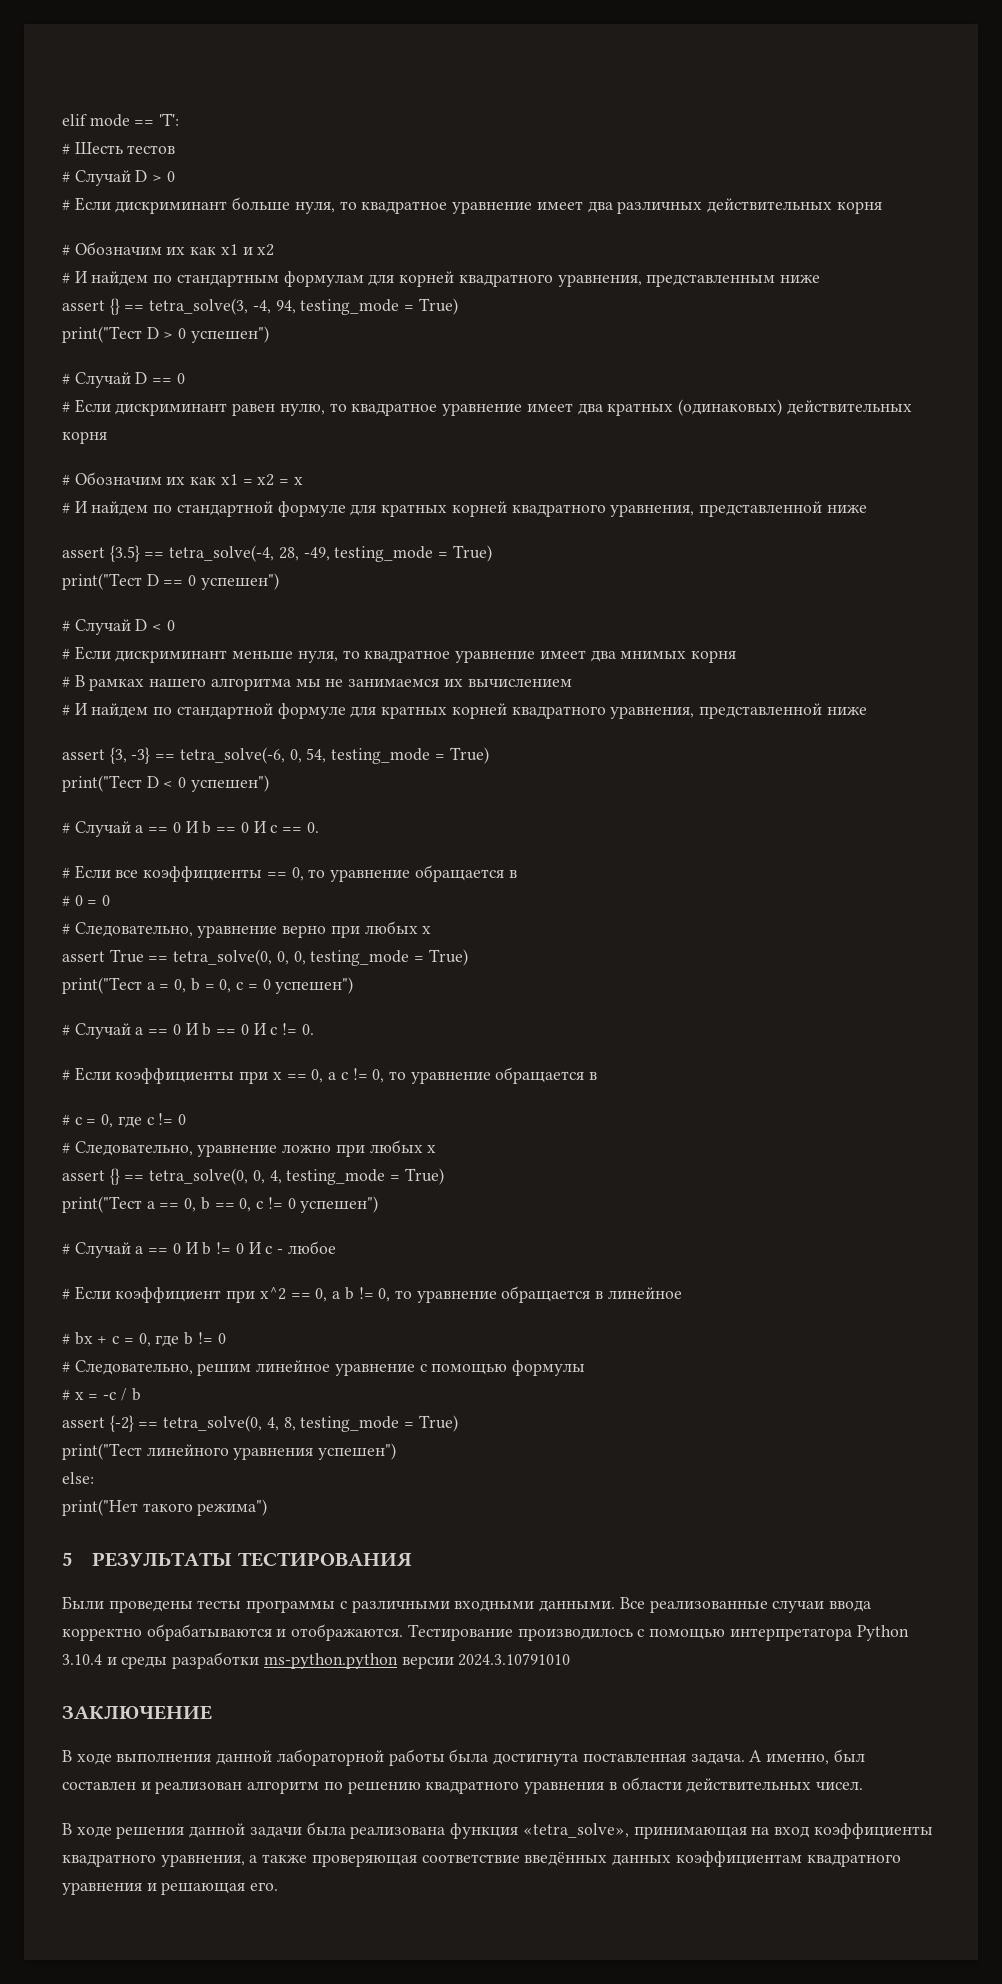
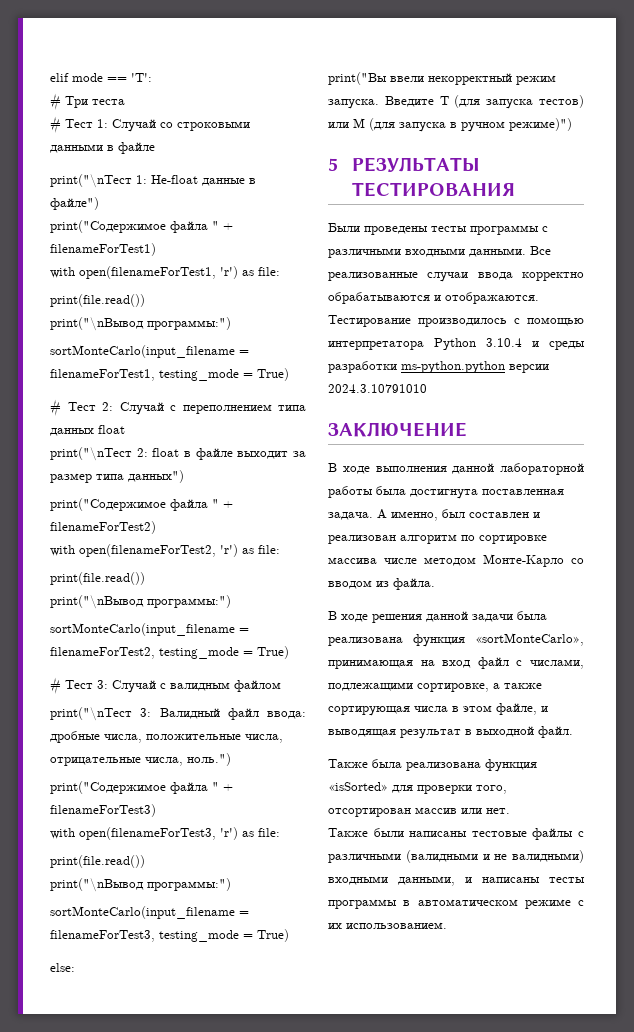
[74,142,176,155] [62,170,175,186] [62,197,882,214] [62,242,275,256] [62,271,820,287] [62,298,458,315] [62,326,269,343] [62,372,185,388] [62,399,912,416] [62,431,107,444] [62,472,303,486] [62,501,867,517] [62,545,492,562] [62,573,279,590] [62,619,175,635] [62,646,736,663] [62,675,572,691] [62,703,867,719] [62,747,489,764] [62,775,269,792] [62,821,319,837] [62,865,517,882] [62,895,111,907] [62,921,432,938] [62,949,468,966] [62,977,354,994] [62,1023,314,1039] [62,1067,598,1084] [62,1113,187,1128] [62,1140,437,1157] [62,1168,444,1185] [62,1196,379,1213] [62,1241,336,1258] [62,1286,682,1303] [62,1332,226,1347] [62,1360,586,1376] [62,1388,141,1401] [62,1415,458,1432] [62,1443,397,1460] [62,1472,94,1484] [62,1499,268,1516] Шесть тестов // # Случай D > 0 // # Если дискриминант больше нуля, то квадратное уравнение имеет два различных действительных корня // # Обозначим их как x1 и x2 // # И найдем по стандартным формулам для корней квадратного уравнения, представленным ниже // assert {} == tetra_solve(3, -4, 94, testing_mode = True) // print("Тест D > 0 успешен") // # Случай D == 0 // # Если дискриминант равен нулю, то квадратное уравнение имеет два кратных (одинаковых) действительных корня // # Обозначим их как x1 = x2 = x // # И найдем по стандартной формуле для кратных корней квадратного уравнения, представленной ниже // assert {3.5} == tetra_solve(-4, 28, -49, testing_mode = True) // print("Тест D == 0 успешен") // # Случай D < 0 // # Если дискриминант меньше нуля, то квадратное уравнение имеет два мнимых корня // # В рамках нашего алгоритма мы не занимаемся их вычислением // # И найдем по стандартной формуле для кратных корней квадратного уравнения, представленной ниже // assert {3, -3} == tetra_solve(-6, 0, 54, testing_mode = True) // print("Тест D < 0 успешен") // # Случай a == 0 И b == 0 И с == 0. // # Если все коэффициенты == 0, то уравнение обращается в // # 0 = 0 // # Следовательно, уравнение верно при любых x // assert True == tetra_solve(0, 0, 0, testing_mode = True) // print("Тест a = 0, b = 0, c = 0 успешен") // # Случай a == 0 И b == 0 И с != 0. // # Если коэффициенты при x == 0, а c != 0, то уравнение обращается в // # с = 0, где с != 0 // # Следовательно, уравнение ложно при любых x // assert {} == tetra_solve(0, 0, 4, testing_mode = True) // print("Тест a == 0, b == 0, с != 0 успешен") // # Случай a == 0 И b != 0 И с - любое // # Если коэффициент при x^2 == 0, а b != 0, то уравнение обращается в линейное // # bx + c = 0, где b != 0 // # Следовательно, решим линейное уравнение с помощью формулы // # x = -c / b // assert {-2} == tetra_solve(0, 4, 8, testing_mode = True) // print("Тест линейного уравнения успешен") // else: // print("Нет такого режима") -> [65,96,125,108] [50,116,250,133] [50,142,155,154] [50,174,256,188] [50,197,99,210] [50,220,233,233] [50,243,156,256] [50,266,280,279] [50,294,145,307] [50,317,231,331] [50,345,249,358] [50,368,289,381] [50,399,306,416] [50,425,125,436] [50,447,306,461] [50,470,184,483] [50,498,233,511] [50,521,156,534] [50,544,280,557] [50,572,145,585] [50,595,231,609] [50,623,249,636] [50,646,289,659] [50,677,281,694] [50,707,306,721] [50,731,283,743] [50,753,231,766] [50,781,233,794] [50,804,156,817] [50,827,280,840] [50,855,145,868] [50,878,231,892] [50,906,249,919] [50,929,289,942] [50,963,75,972] [328,72,556,85] [328,95,584,109] [328,118,572,132] Три теста // # Тест 1: Случай со строковыми данными в файле // print("\nТест 1: Не-float данныe в файле") // print("Содержимое файла " + filenameForTest1) // with open(filenameForTest1, 'r') as file: // print(file.read()) // print("\nВывод программы:") // sortMonteCarlo(input_filename = filenameForTest1, testing_mode = True) // # Тест 2: Случай с переполнением типа данных float // print("\nТест 2: float в файле выходит за размер типа данных") // print("Содержимое файла " + filenameForTest2) // with open(filenameForTest2, 'r') as file: // print(file.read()) // print("\nВывод программы:") // sortMonteCarlo(input_filename = filenameForTest2, testing_mode = True) // # Тест 3: Случай с валидным файлом // print("\nТест 3: Валидный файл ввода: дробные числа, положительные числа, отрицательные числа, ноль.") // print("Содержимое файла " + filenameForTest3) // with open(filenameForTest3, 'r') as file: // print(file.read()) // print("\nВывод программы:") // sortMonteCarlo(input_filename = filenameForTest3, testing_mode = True) // else: // print("Вы ввели некорректный режим запуска. Введите T (для запуска тестов) или M (для запуска в ручном режиме)")
[347,1777,863,1794] решению квадратного уравнения в области действительных чисел. -> [479,535,547,544] [328,554,584,567] [328,578,435,590] сортировке массива числе методом Монте-Карло со вводом из файла.
[522,1823,629,1838] «tetra_solve», -> [475,633,584,646] «sortMonteCarlo»,
[813,1823,933,1839] [62,1851,901,1867] [62,1882,279,1895] коэффициенты квадратного уравнения, а также проверяющая соответствие введённых данных коэффициентам квадратного уравнения и решающая его. -> [477,657,584,669] [328,682,542,692] [328,703,548,716] [328,726,573,739] [328,759,537,772] [328,782,507,794] [328,807,510,817] [328,828,584,840] [328,850,584,863] [328,876,585,886] [328,899,584,909] [328,922,447,929] файл с числами, подлежащими сортировке, а также сортирующая числа в этом файле, и выводящая результат в выходной файл. // Также была реализована функция «isSorted» для проверки того, отсортирован массив или нет. // Также были написаны тестовые файлы с различными (валидными и не валидными) входными данными, и написаны тесты программы в автоматическом режиме с их использованием.

